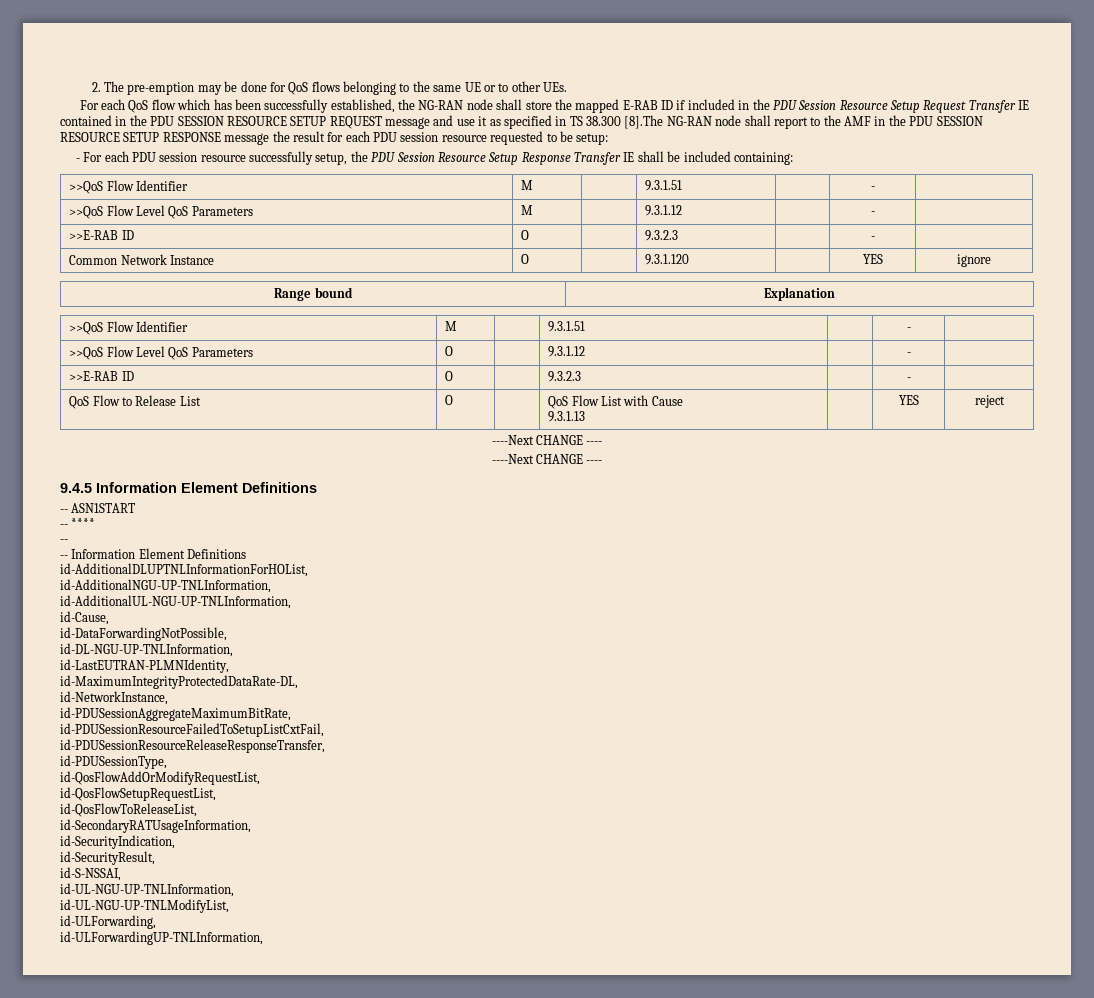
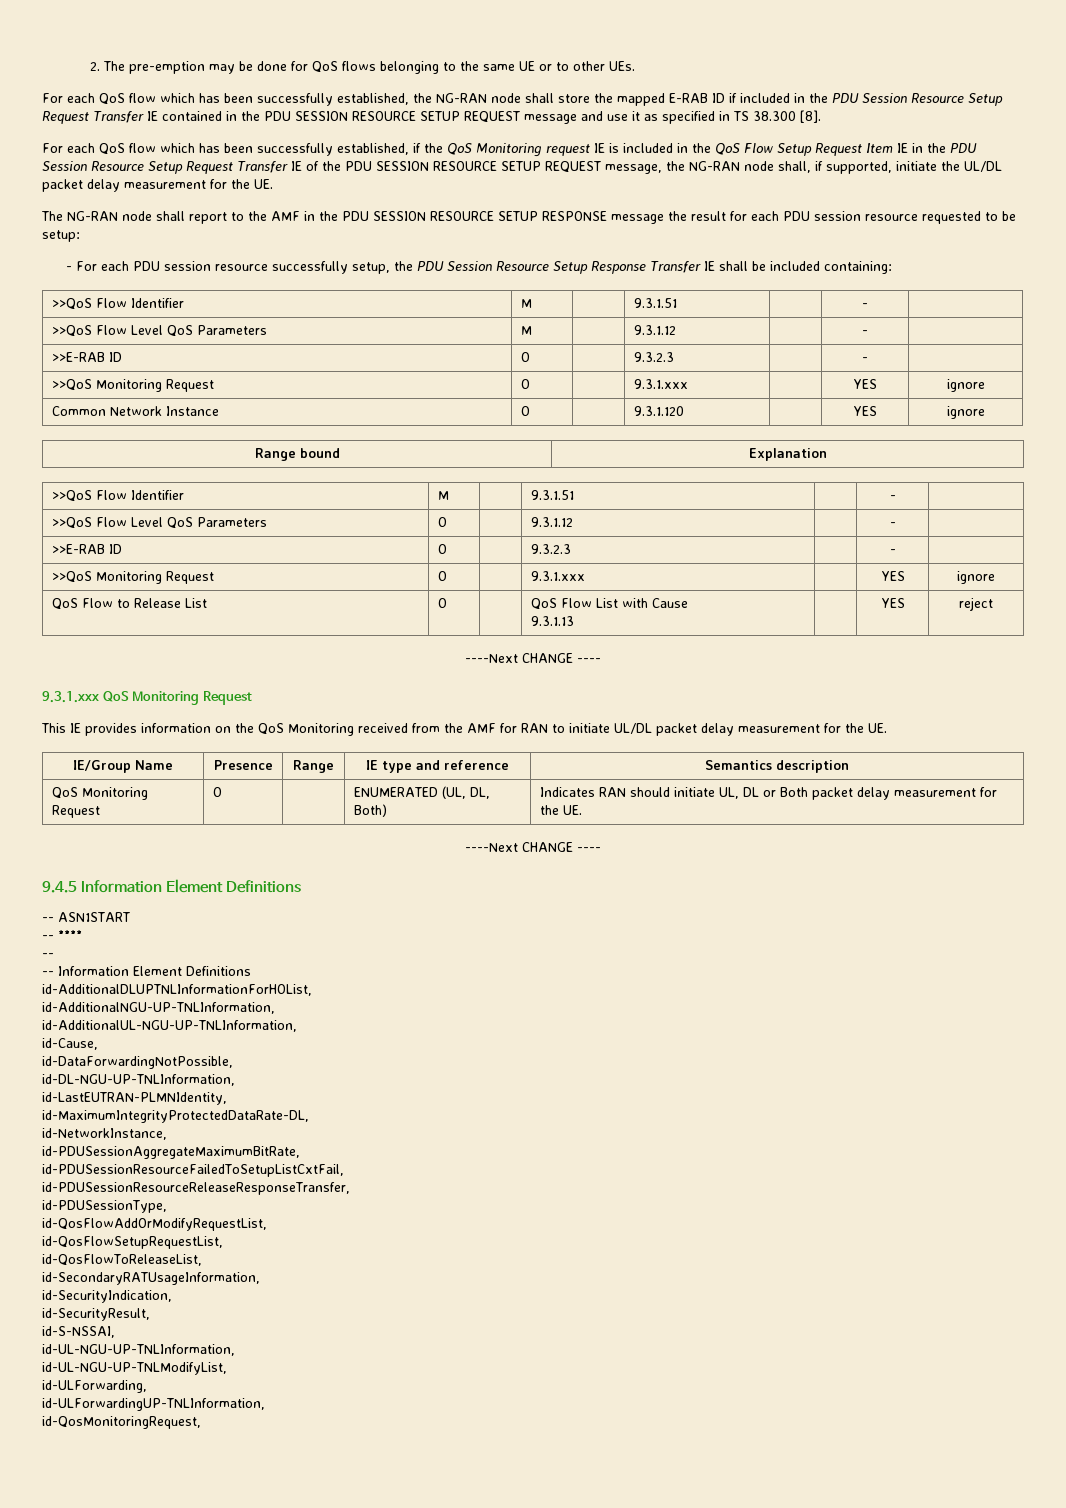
[624,115,664,129] [8].The -> [800,110,821,123] [42,143,977,157] [42,161,1002,174] [42,179,273,192] [41,211,63,221] [8]. // For each QoS flow which has been successfully established, if the QoS Monitoring request IE is included in the QoS Flow Setup Request Item IE in the PDU Session Resource Setup Request Transfer IE of the PDU SESSION RESOURCE SETUP REQUEST message, the NG-RAN node shall, if supported, initiate the UL/DL packet delay measurement for the UE. // The
(875, 238) none -> [51,379,214,392] [520,379,530,389] [633,379,688,389] [853,379,877,389] [946,379,985,392] // >>QoS Monitoring Request | O | | 9.3.1.xxx | | YES | ignore
(911, 379) none -> [51,571,214,584] [437,571,447,581] [530,571,585,581] [880,571,905,581] [957,571,995,584] // >>QoS Monitoring Request | O | | 9.3.1.xxx | | YES | ignore
(603, 443) none -> [42,691,252,705] [41,723,887,736] [73,760,173,773] [213,760,273,770] [293,760,334,773] [366,760,509,773] [705,760,849,773] [51,787,148,800] [51,805,100,818] [212,787,222,797] [353,786,490,799] [353,804,387,817] [539,787,997,800] [539,805,582,815] // 9.3.1.xxx QoS Monitoring Request // This IE provides information on the QoS Monitoring received from the AMF for RAN to initiate UL/DL packet delay measurement for the UE. // IE/Group Name | Presence | Range | IE type and reference | Semantics description // QoS Monitoring Request | O | | ENUMERATED (UL, DL, Both) | Indicates RAN should initiate UL, DL or Both packet delay measurement for the UE.
(263, 938) none -> [42,1416,201,1429] // id-QosMonitoringRequest,

